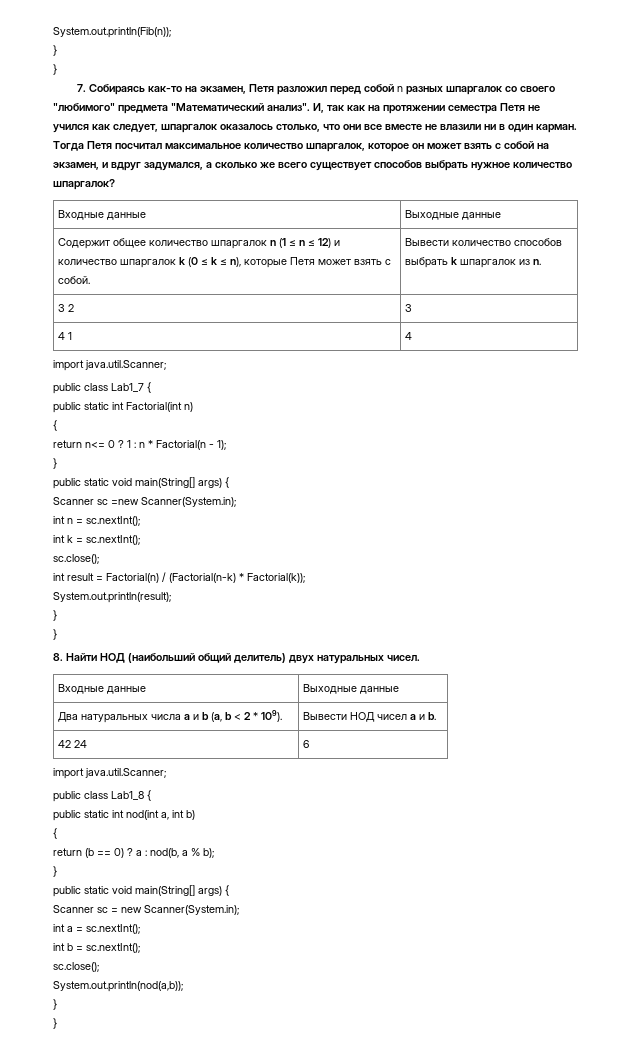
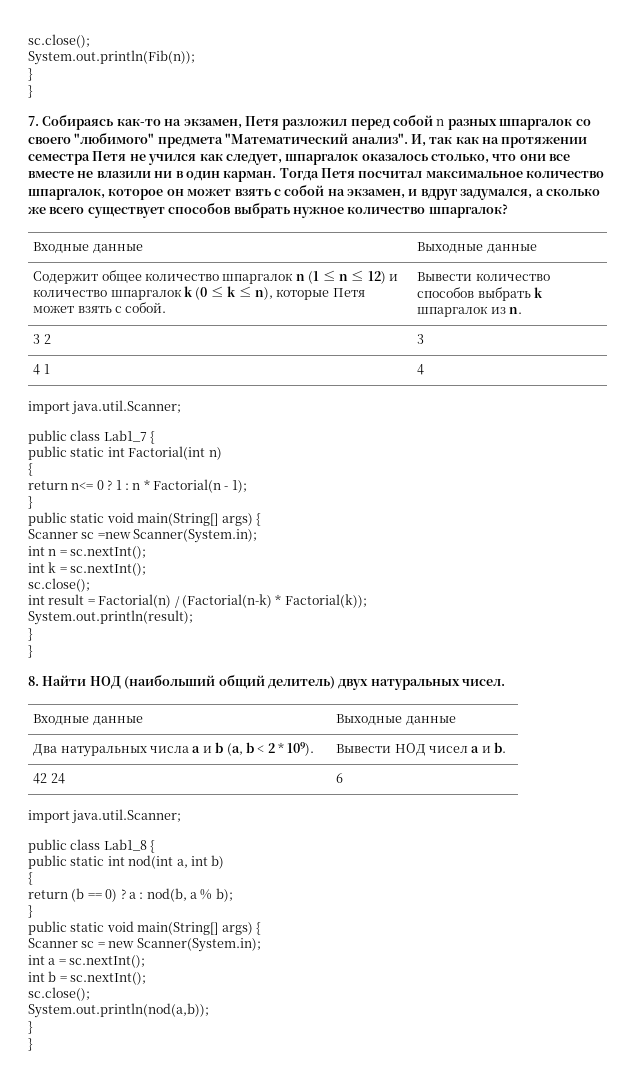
(53, 32) none -> [28,34,90,48] sc.close(); //

